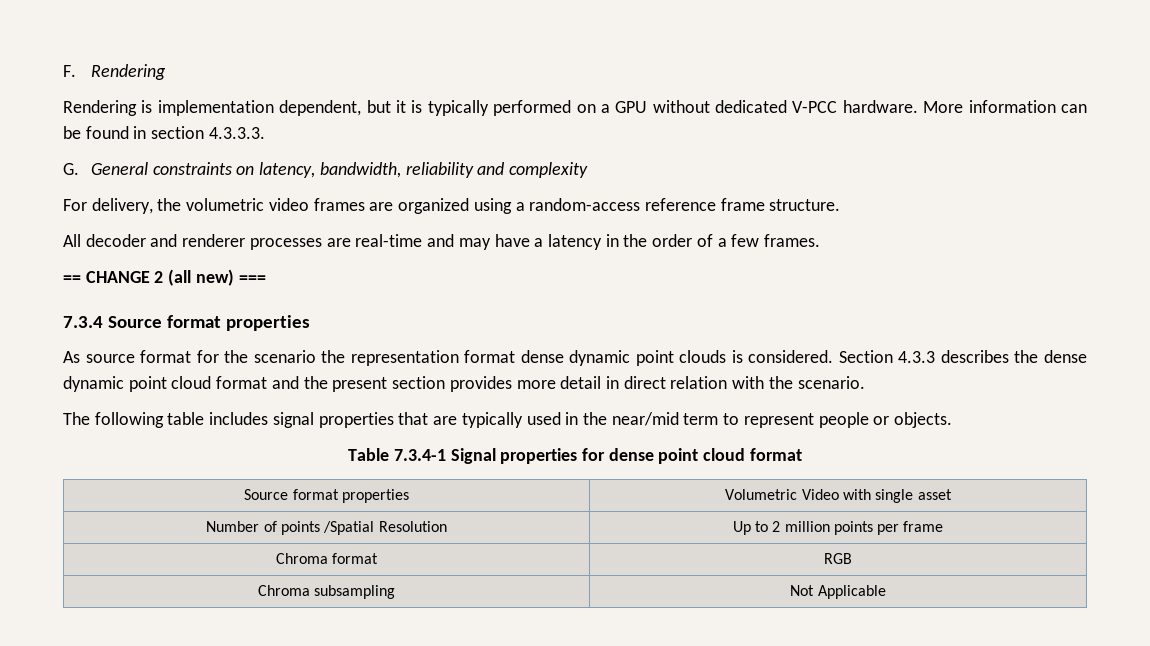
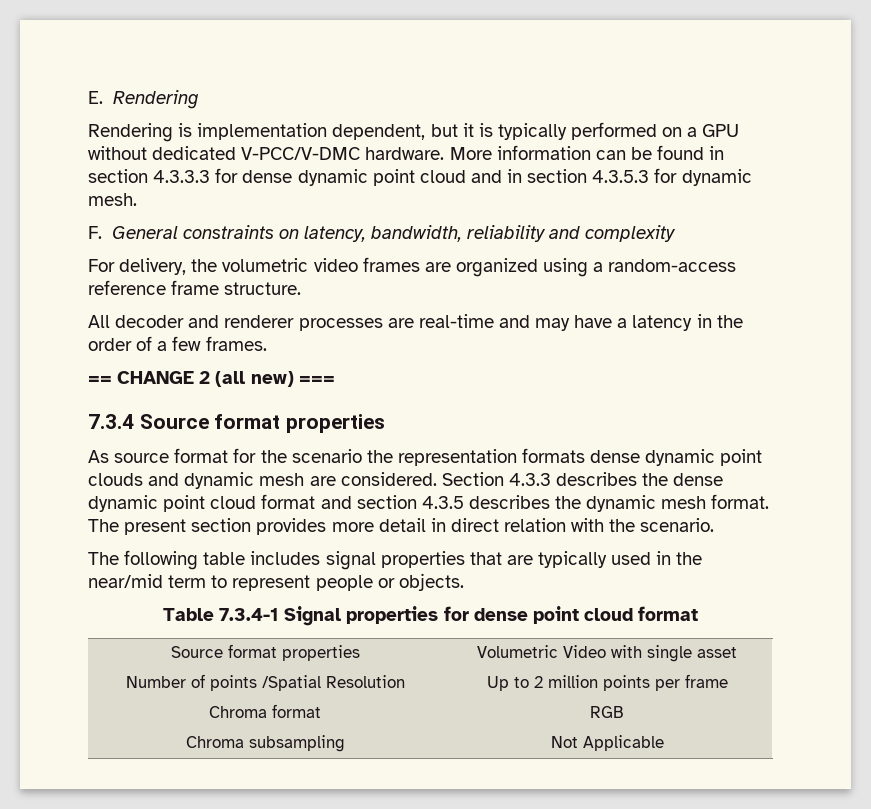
[63,65,76,77] F. -> [88,91,103,104] E.
[792,101,838,113] V-PCC -> [241,147,361,160] V-PCC/V-DMC
[208,127,265,139] [63,163,79,175] 4.3.3.3. // G. -> [153,168,752,186] [88,193,137,206] [88,226,102,239] 4.3.3.3 for dense dynamic point cloud and in section 4.3.5.3 for dynamic mesh. // F.
[464,350,516,363] format -> [522,448,586,463] formats
[731,350,743,363] is -> [148,472,336,489] and dynamic mesh are
[303,376,328,389] the -> [356,494,770,512] [88,519,119,532] section 4.3.5 describes the dynamic mesh format. The

